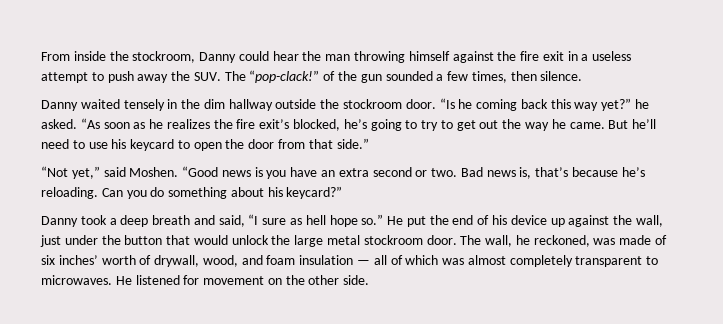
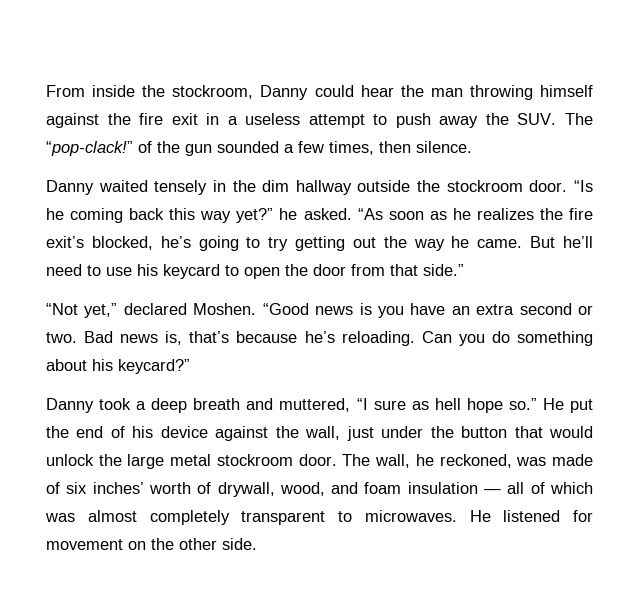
[440,120,476,131] to get -> [295,236,346,251] getting
[103,167,126,177] said -> [123,303,187,315] declared
[218,215,245,227] said, -> [279,398,351,412] muttered,
[550,218,565,227] up -> (208, 432) none

